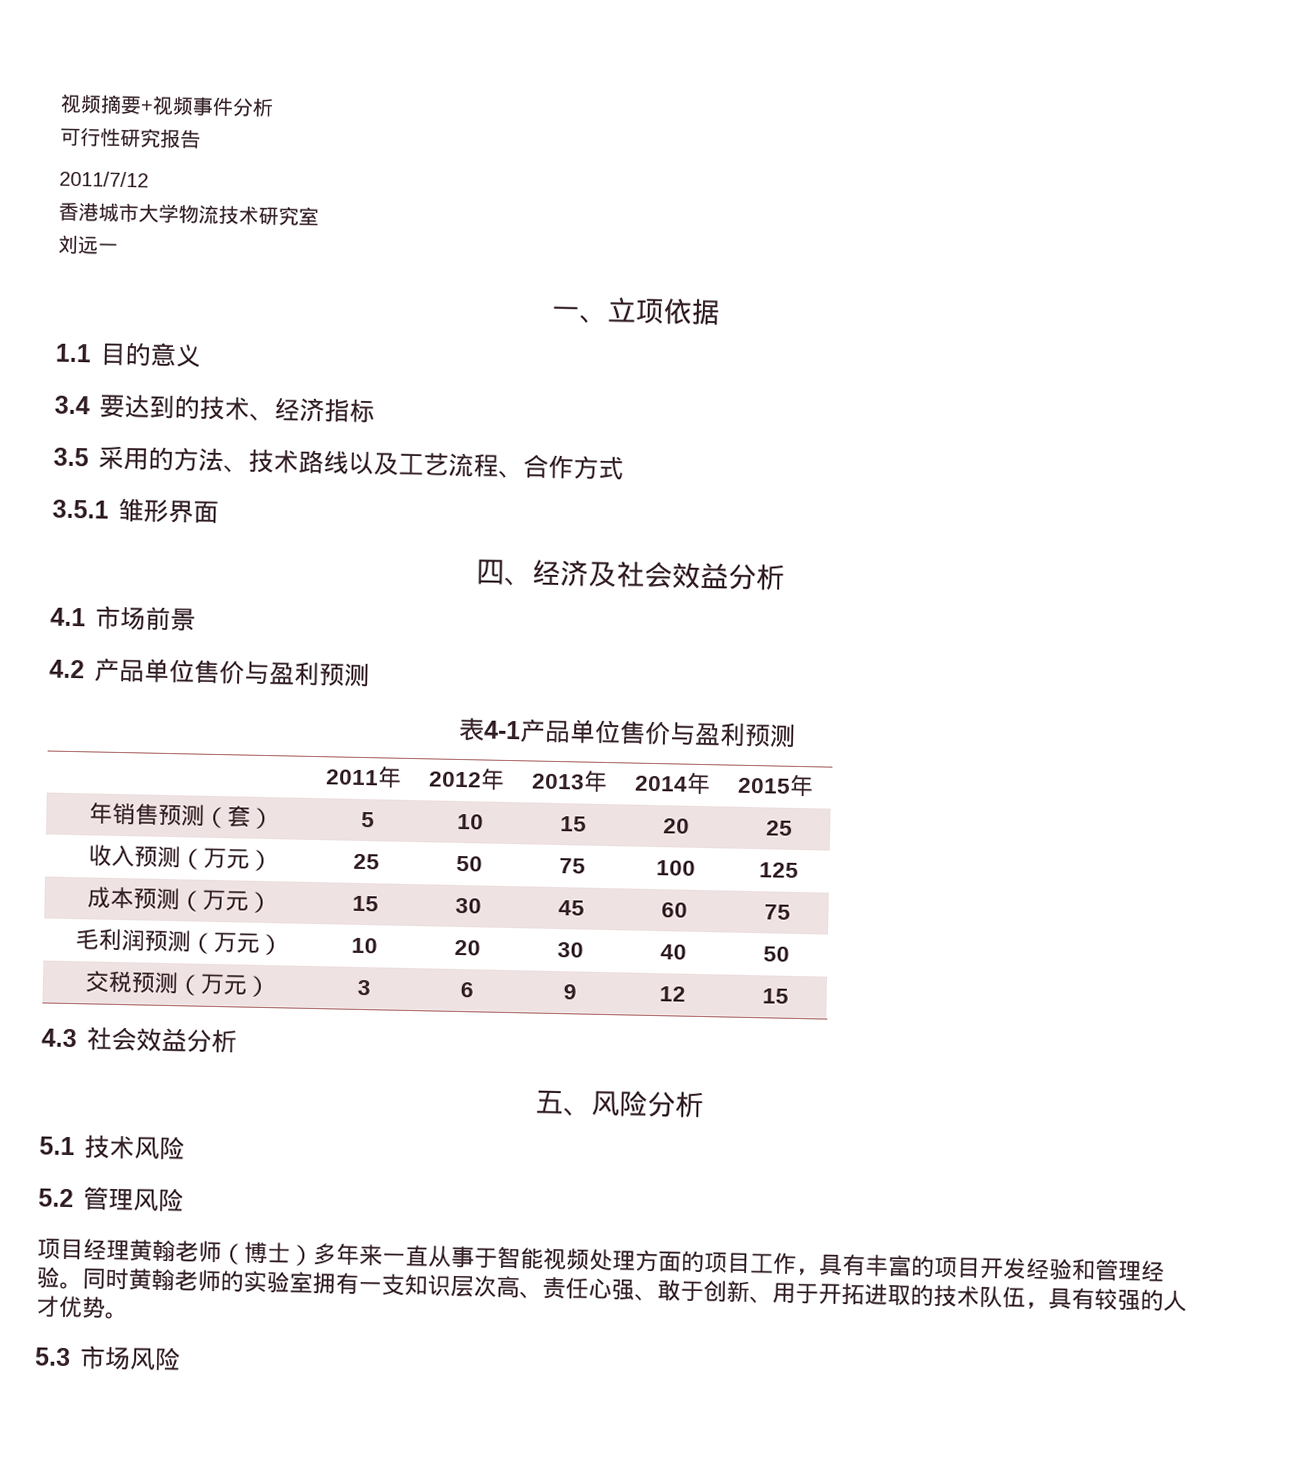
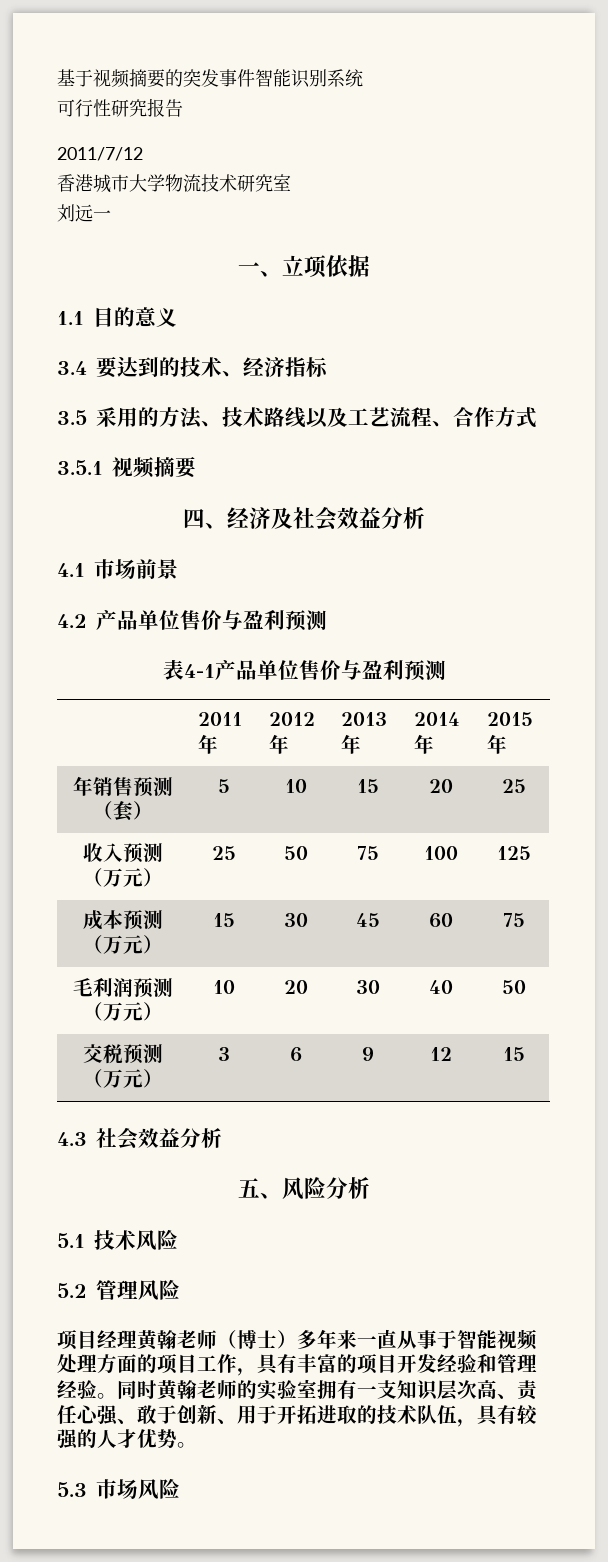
[60,93,274,118] 视频摘要+视频事件分析 -> [57,69,363,88] 基于视频摘要的突发事件智能识别系统
[118,497,219,524] 雏形界面 -> [112,457,197,478] 视频摘要

